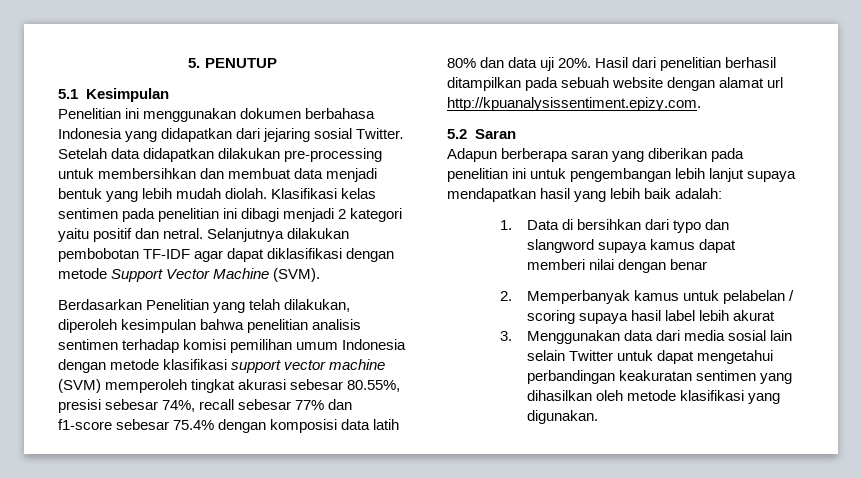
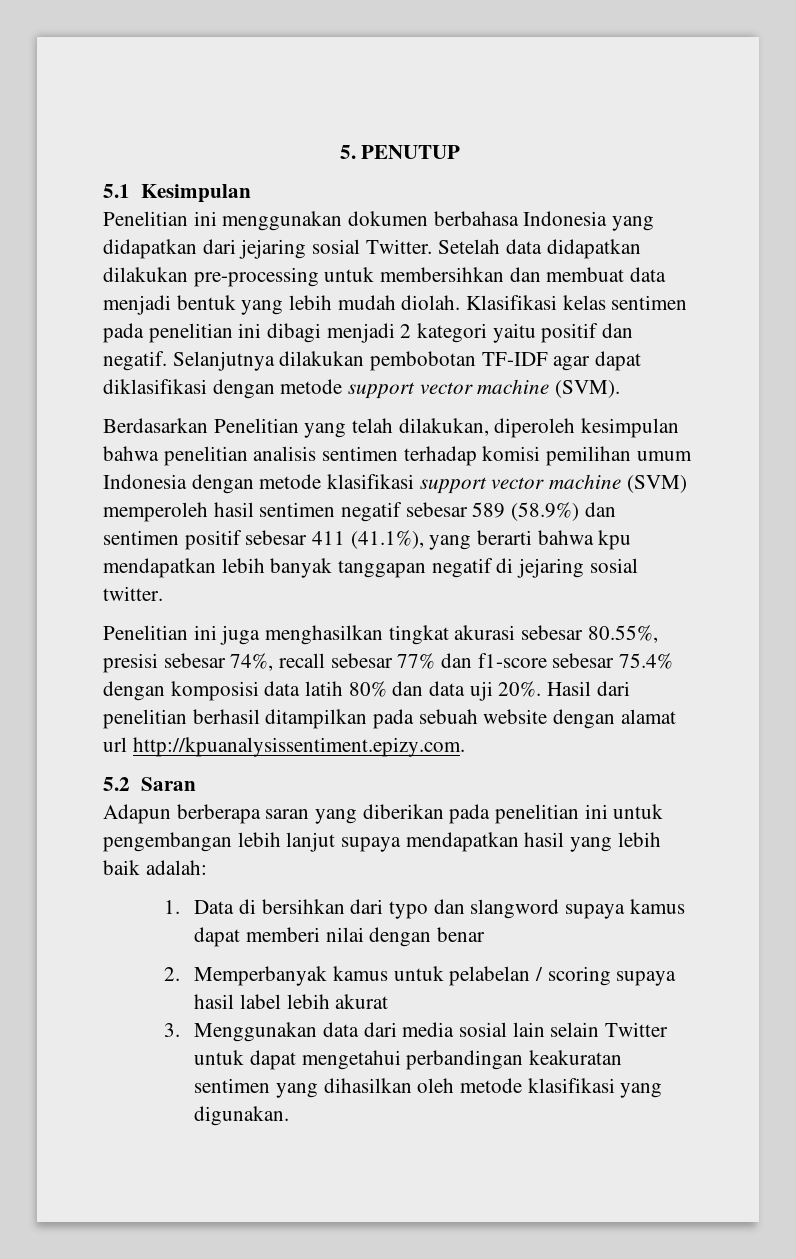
[163,228,204,239] netral. -> [103,351,167,371] negatif.
[111,268,270,282] Support Vector Machine -> [348,379,550,399] support vector machine
(188, 386) none -> [213,502,616,522] [103,530,632,550] [103,558,638,578] [103,586,163,601] [103,625,384,645] hasil sentimen negatif sebesar 589 (58.9%) dan sentimen positif sebesar 411 (41.1%), yang berarti bahwa kpu mendapatkan lebih banyak tanggapan negatif di jejaring sosial twitter. // Penelitian ini juga menghasilkan

